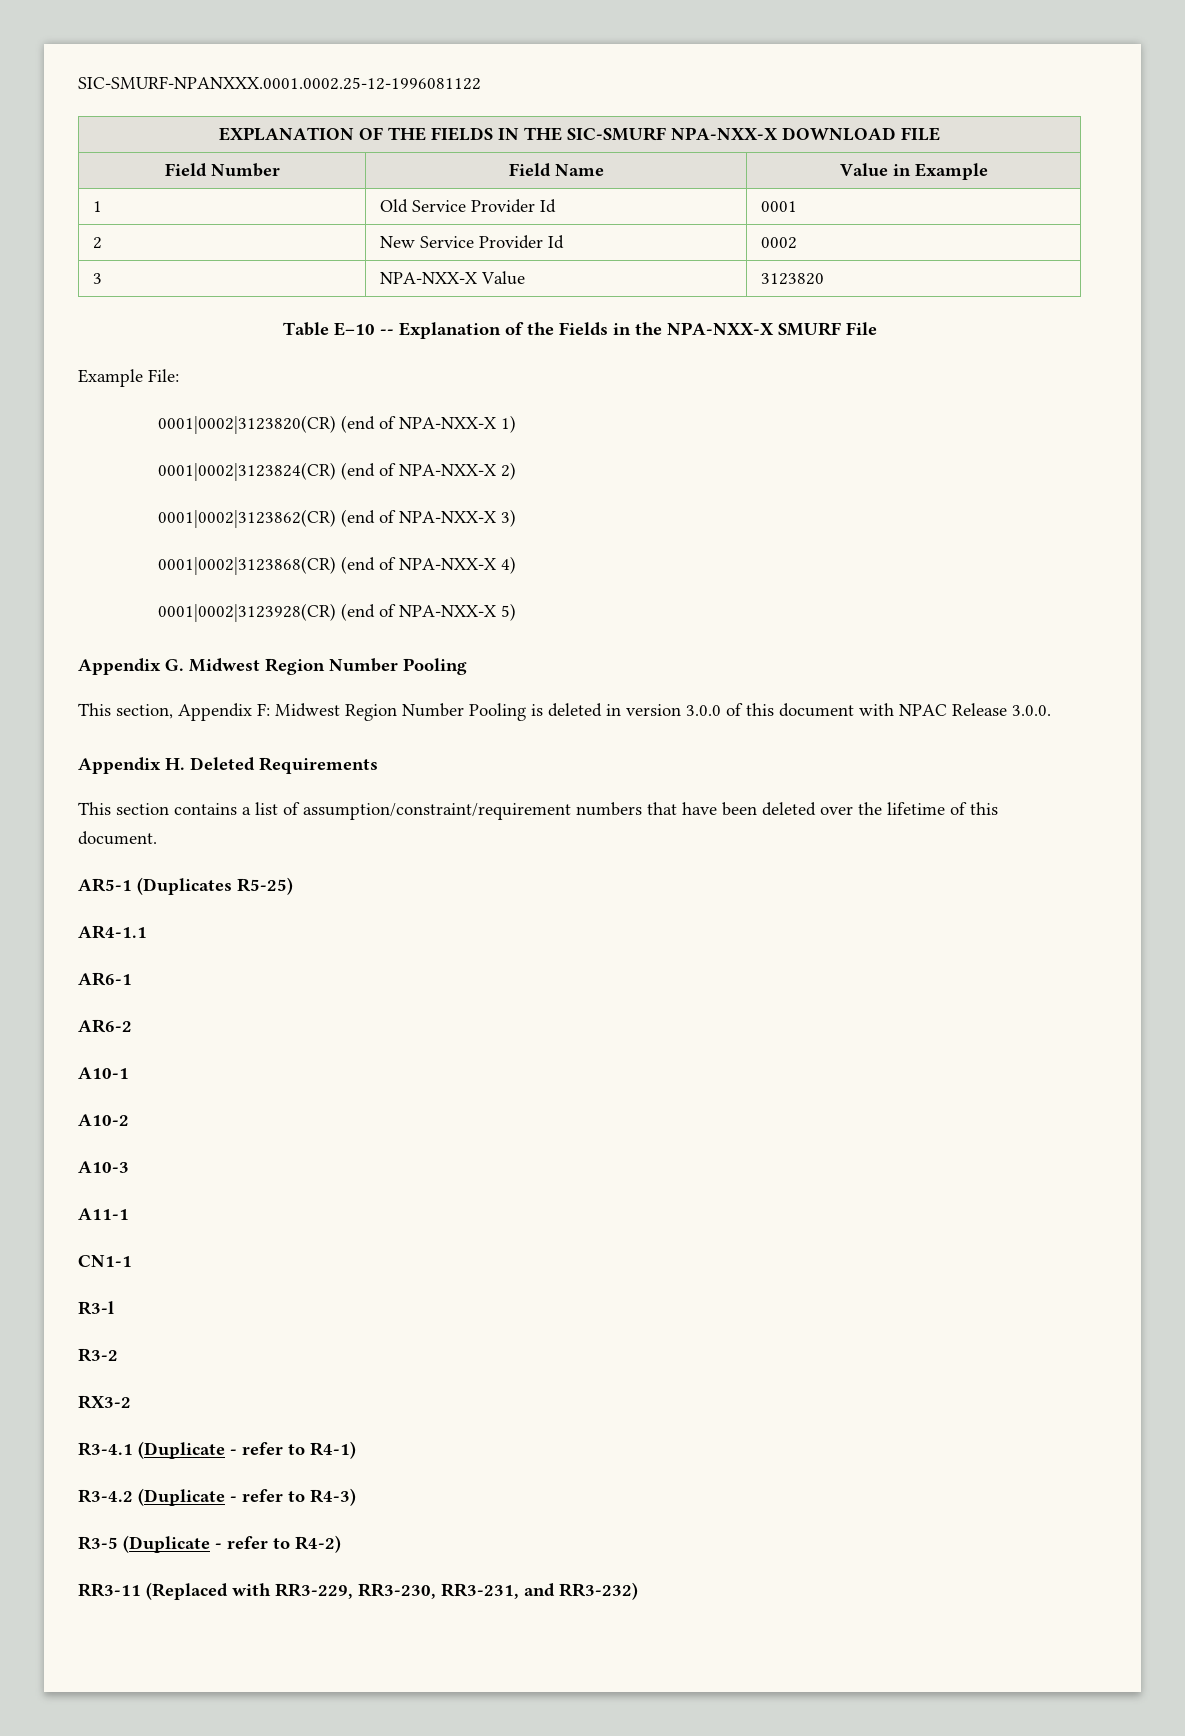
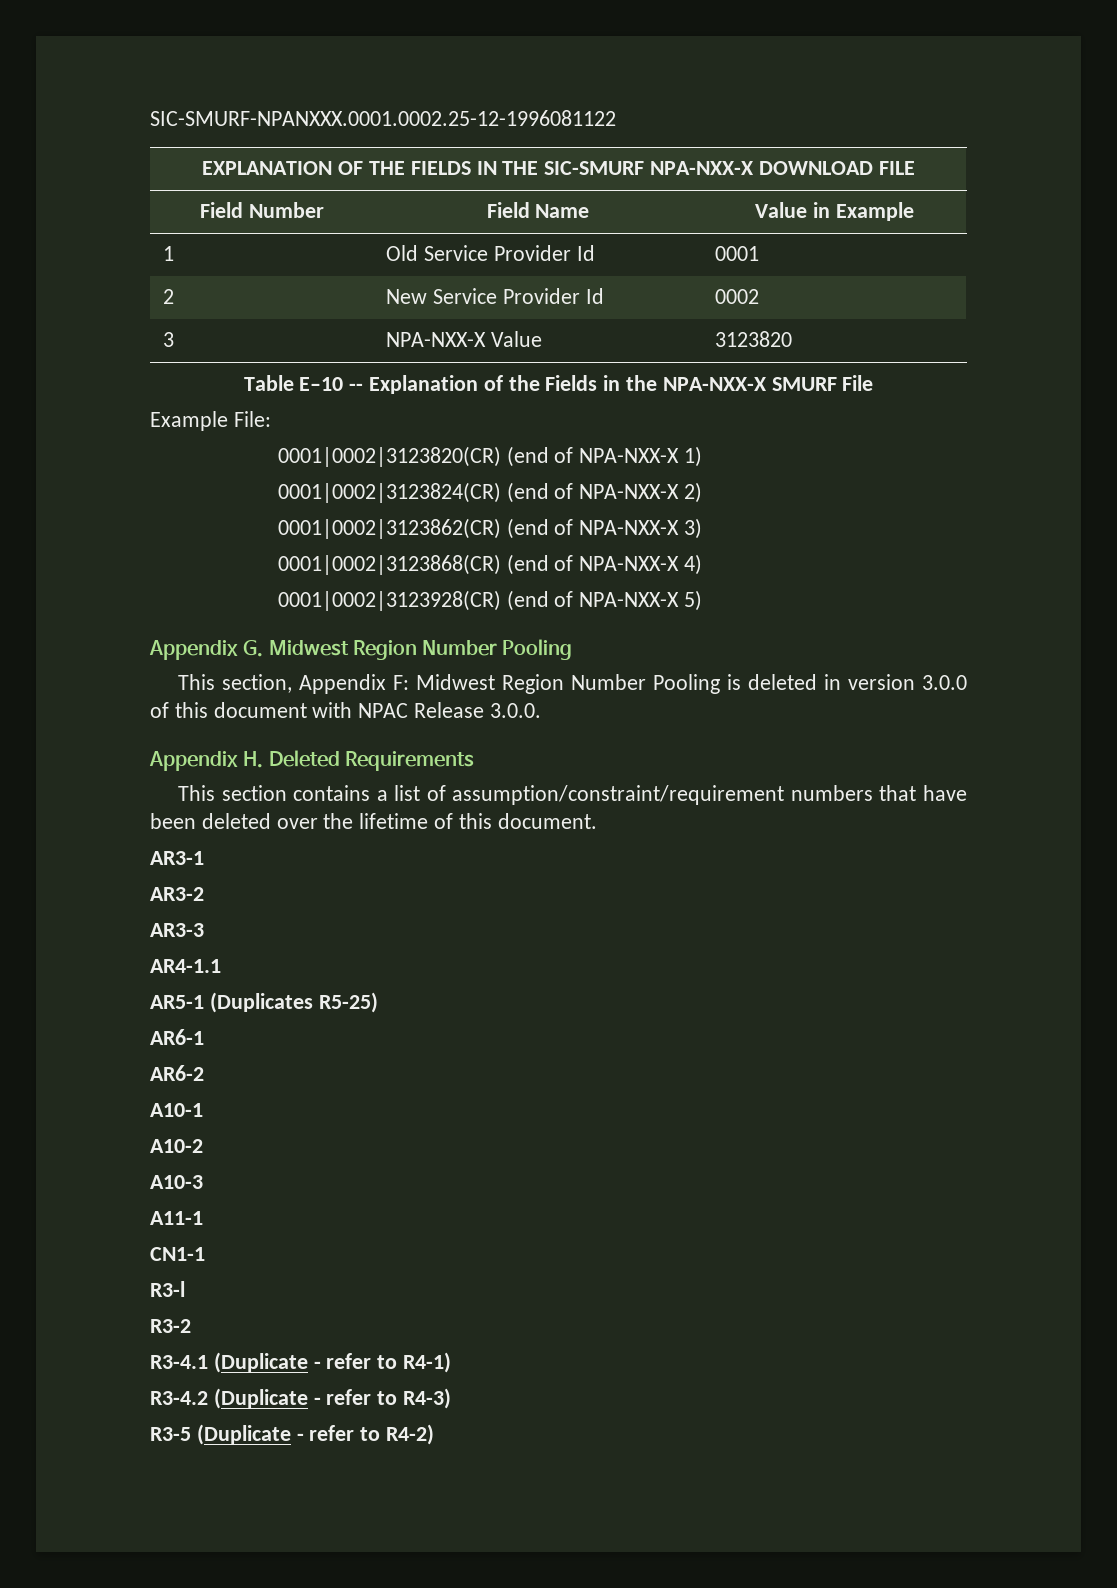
(157, 838) none -> [150,851,204,865] [150,887,204,901] [150,923,204,937] [150,959,221,973] // AR3-1 // AR3-2 // AR3-3 // AR4-1.1
[78,925,147,939] // AR4-1.1 -> (378, 1002) none
[78,1395,131,1409] // RX3-2 -> (191, 1326) none
[78,1582,638,1600] // RR3-11 (Replaced with RR3-229, RR3-230, RR3-231, and RR3-232) -> (435, 1434) none

